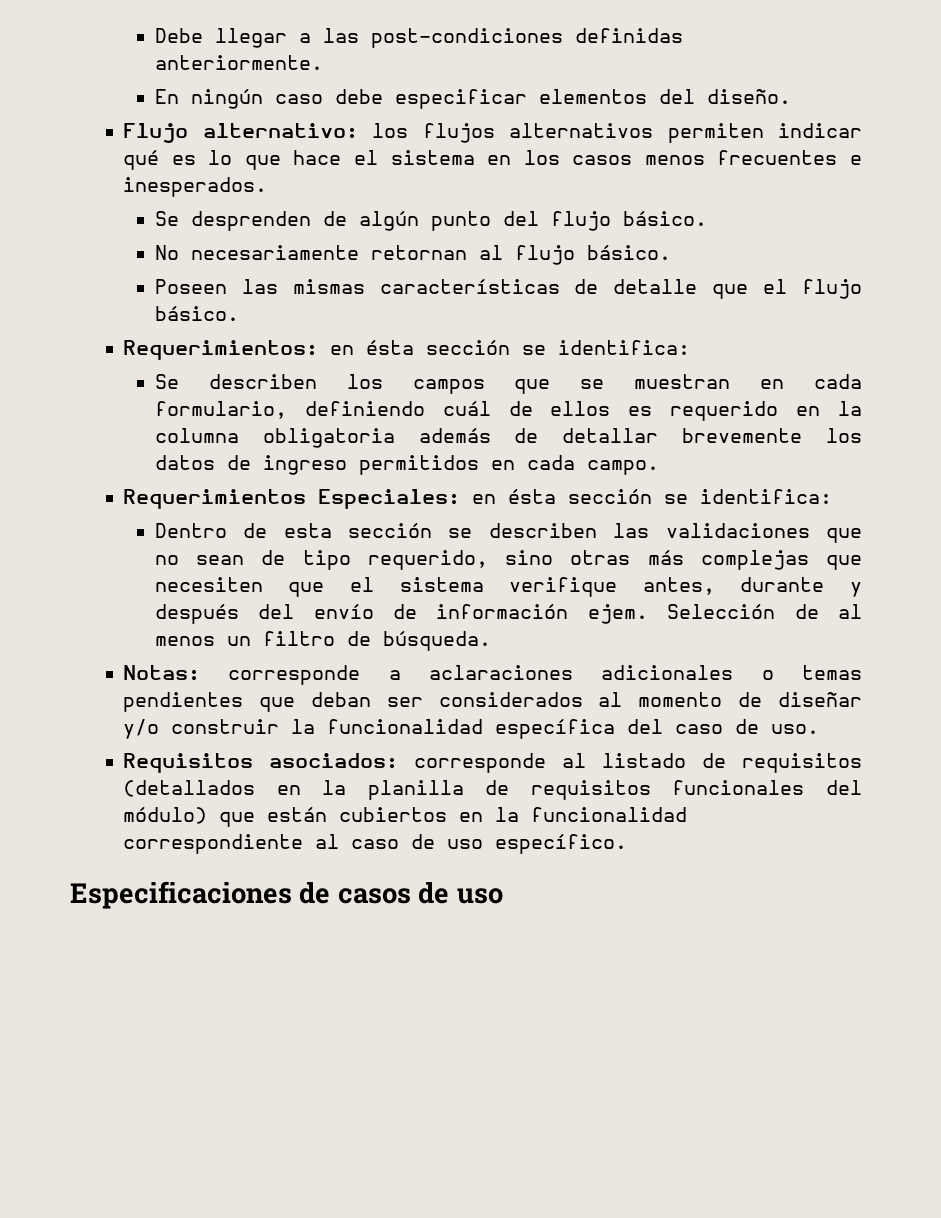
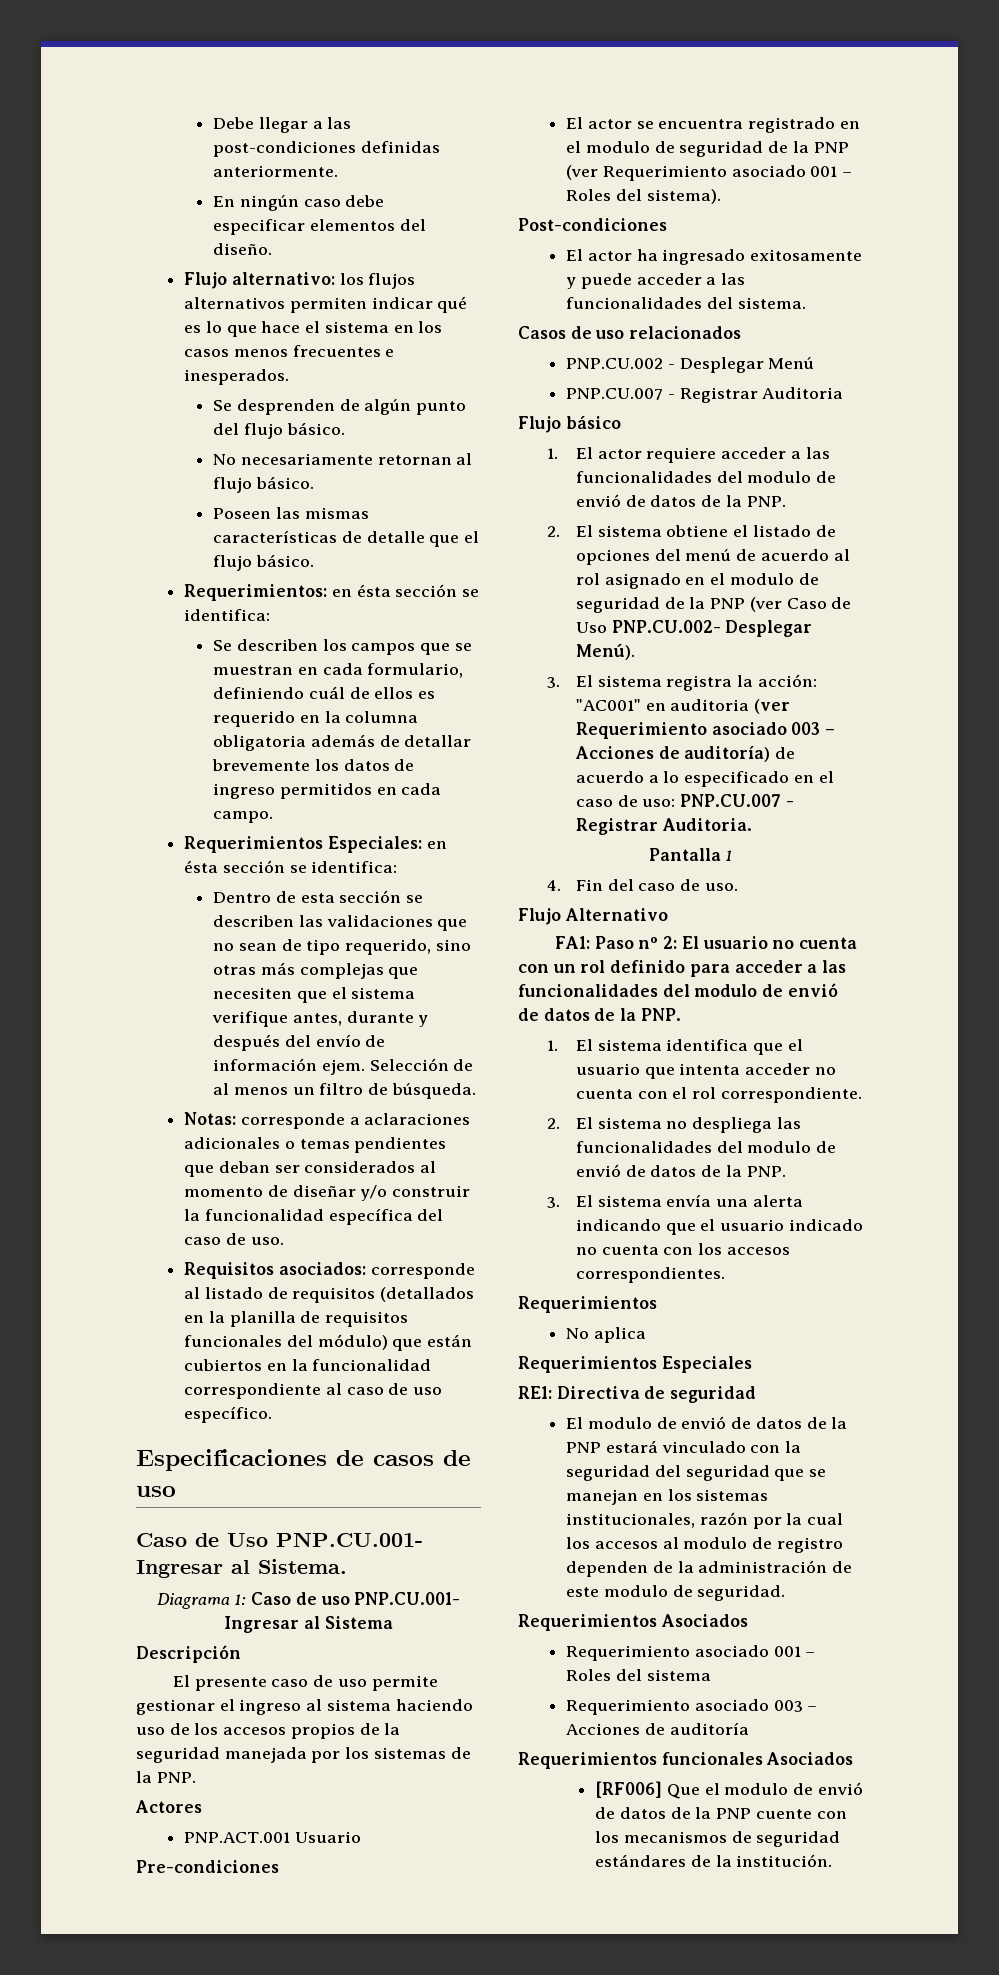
(503, 896) none -> [136,1532,423,1547] [136,1559,347,1578] [156,1592,461,1609] [224,1616,393,1633] [136,1645,241,1663] [173,1675,438,1691] [136,1699,473,1715] [136,1723,401,1739] [136,1747,471,1763] [136,1771,196,1783] [135,1800,202,1813] [184,1831,361,1843] [136,1860,279,1873] [566,117,860,133] [566,141,849,157] [566,165,853,181] [566,189,721,204] [518,218,667,231] [566,249,863,265] [566,273,746,289] [566,297,806,309] [518,326,742,339] [566,357,815,373] [566,387,844,403] [518,415,621,433] [546,447,830,463] [575,471,837,483] [575,494,786,507] [546,525,836,537] [575,549,850,565] [575,573,819,589] [575,597,852,613] [575,620,813,637] [575,644,635,660] [546,674,817,691] [575,699,791,714] [575,722,836,739] [574,746,796,762] [575,771,834,787] [575,794,794,807] [575,818,752,835] [648,848,733,861] [546,879,738,891] [518,908,668,925] [555,936,858,949] [518,960,847,977] [518,983,838,997] [518,1008,681,1021] [546,1039,803,1055] [575,1063,836,1079] [575,1087,862,1103] [546,1117,801,1133] [575,1141,837,1153] [575,1164,786,1177] [546,1194,803,1208] [575,1219,863,1235] [575,1243,790,1255] [575,1267,725,1283] [518,1296,657,1313] [566,1327,646,1343] [518,1356,752,1373] [518,1386,757,1403] [566,1416,848,1429] [566,1440,802,1453] [566,1465,827,1481] [566,1489,769,1505] [566,1512,844,1529] [566,1537,843,1553] [566,1560,853,1577] [566,1585,786,1601] [518,1614,748,1631] [566,1645,816,1661] [566,1669,711,1681] [566,1699,818,1715] [566,1722,749,1735] [518,1752,854,1769] [595,1781,863,1799] [595,1807,847,1819] [595,1831,841,1847] [595,1854,833,1867] // Caso de Uso PNP.CU.001- Ingresar al Sistema. // Diagrama 1: Caso de uso PNP.CU.001- Ingresar al Sistema // Descripción // El presente caso de uso permite gestionar el ingreso al sistema haciendo uso de los accesos propios de la seguridad manejada por los sistemas de la PNP. // Actores // PNP.ACT.001 Usuario // Pre-condiciones // El actor se encuentra registrado en el modulo de seguridad de la PNP (ver Requerimiento asociado 001 – Roles del sistema). // Post-condiciones // El actor ha ingresado exitosamente y puede acceder a las funcionalidades del sistema. // Casos de uso relacionados // PNP.CU.002 - Desplegar Menú // PNP.CU.007 - Registrar Auditoria // Flujo básico // 1. El actor requiere acceder a las funcionalidades del modulo de envió de datos de la PNP. // 2. El sistema obtiene el listado de opciones del menú de acuerdo al rol asignado en el modulo de seguridad de la PNP (ver Caso de Uso PNP.CU.002- Desplegar Menú). // 3. El sistema registra la acción: "AC001" en auditoria (ver Requerimiento asociado 003 – Acciones de auditoría) de acuerdo a lo especificado en el caso de uso: PNP.CU.007 - Registrar Auditoria. // Pantalla 1 // 4. Fin del caso de uso. // Flujo Alternativo // FA1: Paso nº 2: El usuario no cuenta con un rol definido para acceder a las funcionalidades del modulo de envió de datos de la PNP. // 1. El sistema identifica que el usuario que intenta acceder no cuenta con el rol correspondiente. // 2. El sistema no despliega las funcionalidades del modulo de envió de datos de la PNP. // 3. El sistema envía una alerta indicando que el usuario indicado no cuenta con los accesos correspondientes. // Requerimientos // No aplica // Requerimientos Especiales // RE1: Directiva de seguridad // El modulo de envió de datos de la PNP estará vinculado con la seguridad del seguridad que se manejan en los sistemas institucionales, razón por la cual los accesos al modulo de registro dependen de la administración de este modulo de seguridad. // Requerimientos Asociados // Requerimiento asociado 001 – Roles del sistema // Requerimiento asociado 003 – Acciones de auditoría // Requerimientos funcionales Asociados // [RF006] Que el modulo de envió de datos de la PNP cuente con los mecanismos de seguridad estándares de la institución.

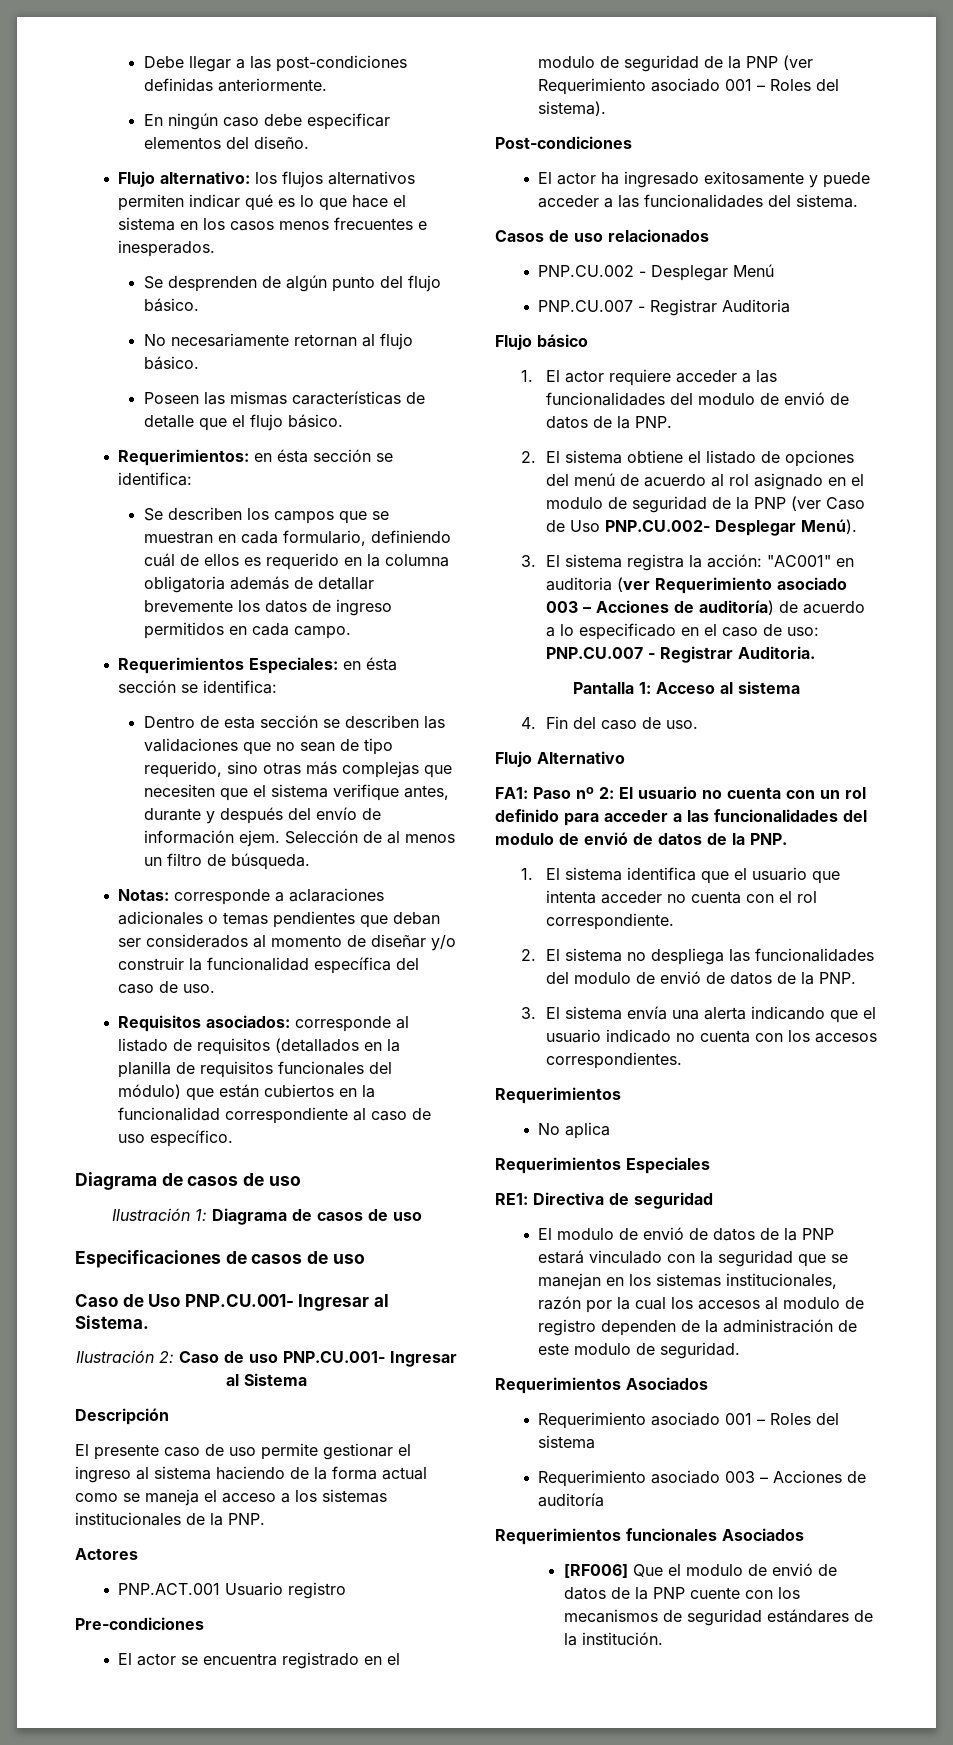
(273, 1414) none -> [75,1172,301,1190] [111,1208,422,1225] // Diagrama de casos de uso // Ilustración 1: Diagrama de casos de uso
[156,1593,247,1609] Diagrama 1: -> [76,1350,174,1363] Ilustración 2:
[136,1723,401,1739] [136,1747,446,1763] uso de los accesos propios de la seguridad manejada por los sistemas -> [290,1466,427,1480] [75,1489,387,1506] [75,1512,181,1526] de la forma actual como se maneja el acceso a los sistemas institucionales
(361, 1837) none -> [288,1582,347,1599] registro
[725,850,733,861] 1 -> [639,681,800,694] 1: Acceso al sistema
[654,1465,770,1481] del seguridad -> (794, 1258) none

